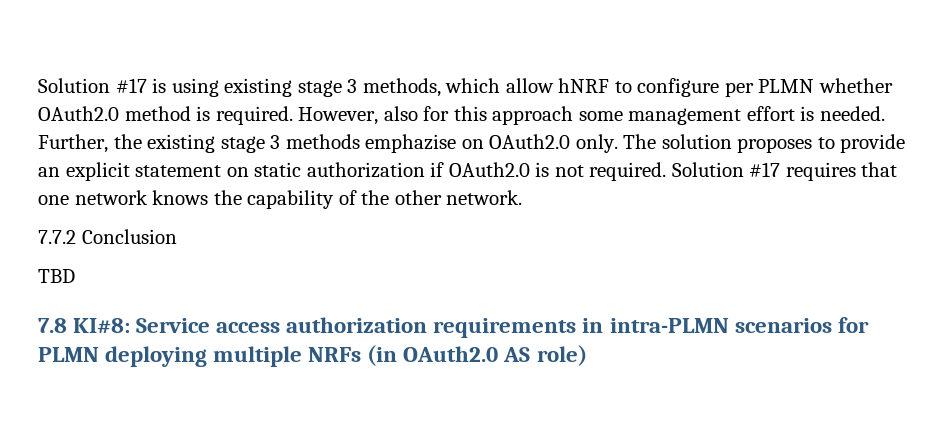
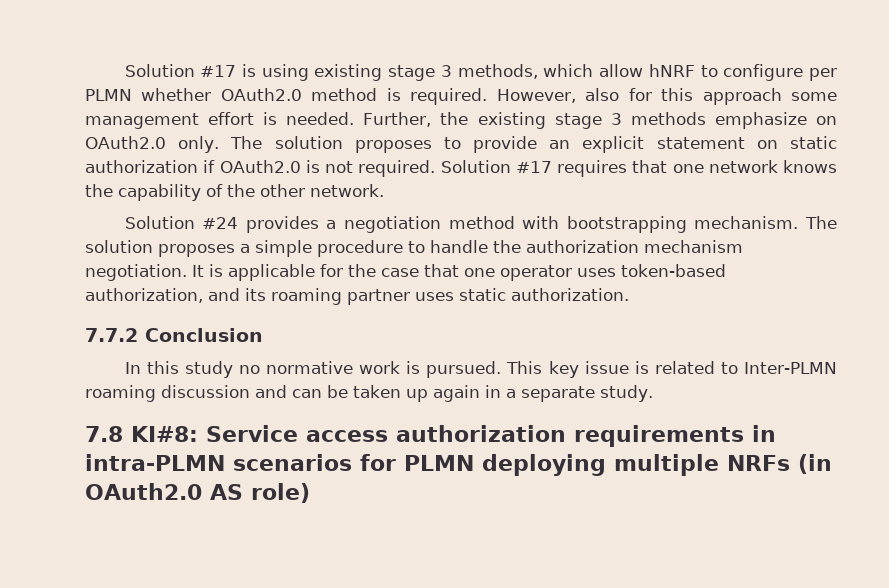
[365,134,457,153] emphazise -> [714,112,807,129] emphasize
[38,229,177,244] [38,269,75,283] 7.7.2 Conclusion // TBD -> [124,216,837,233] [85,240,743,257] [85,264,726,281] [85,288,629,305] [85,328,263,342] [124,361,838,378] [85,385,653,402] Solution #24 provides a negotiation method with bootstrapping mechanism. The solution proposes a simple procedure to handle the authorization mechanism negotiation. It is applicable for the case that one operator uses token-based authorization, and its roaming partner uses static authorization. // 7.7.2 Conclusion // In this study no normative work is pursued. This key issue is related to Inter-PLMN roaming discussion and can be taken up again in a separate study.

